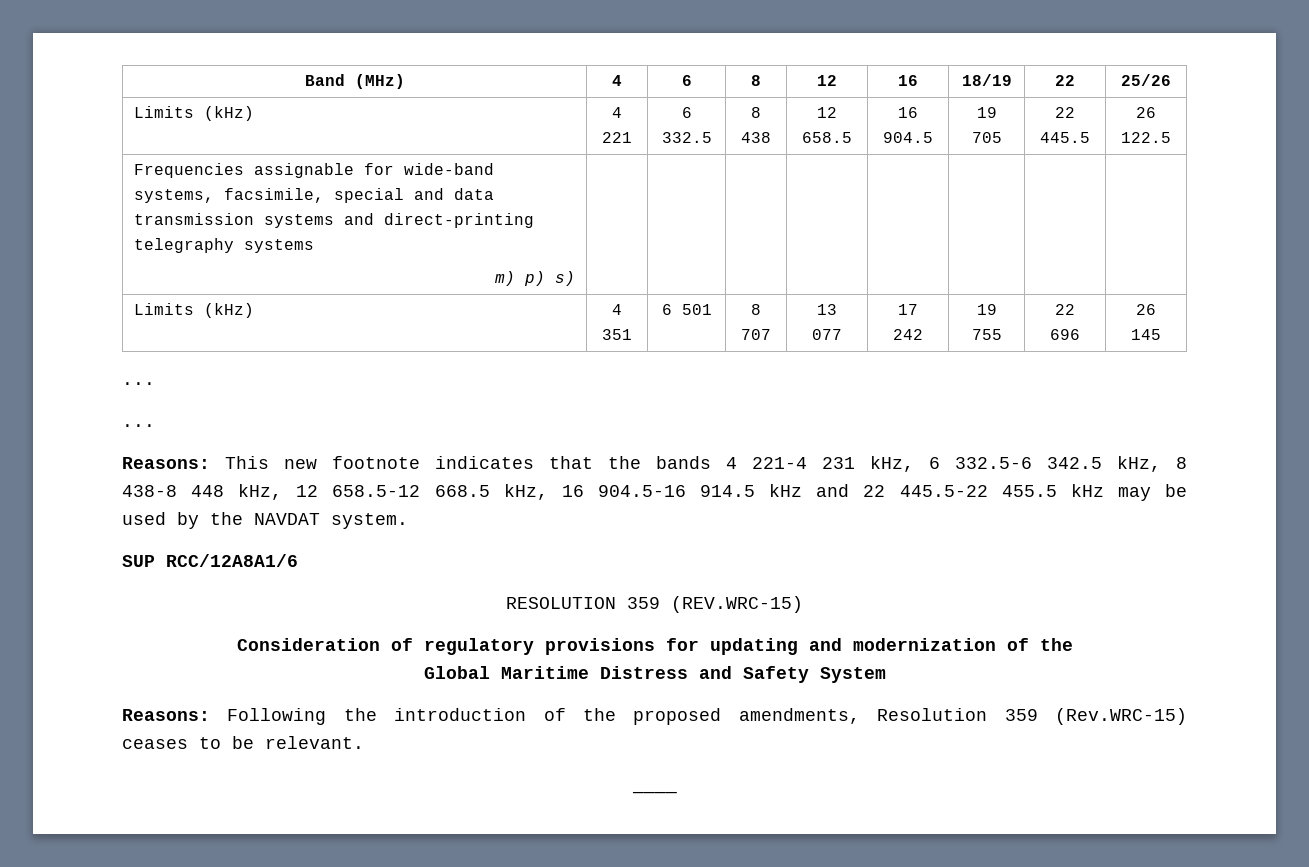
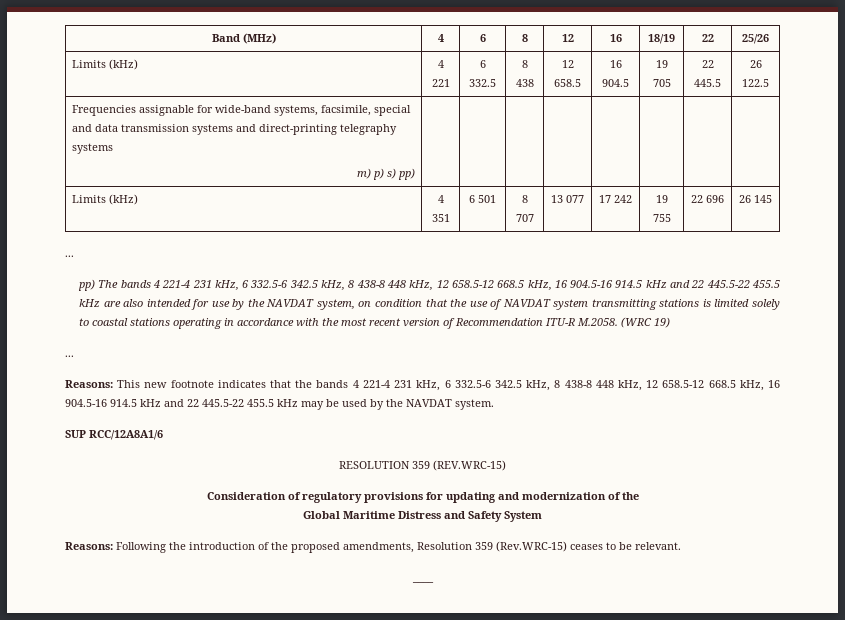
(576, 278) none -> [398,168,416,180] pp)
(155, 383) none -> [77,279,780,291] [78,299,780,310] [78,317,670,329] // pp) The bands 4 221-4 231 kHz, 6 332.5-6 342.5 kHz, 8 438-8 448 kHz, 12 658.5-12 668.5 kHz, 16 904.5-16 914.5 kHz and 22 445.5-22 455.5 kHz are also intended for use by the NAVDAT system, on condition that the use of NAVDAT system transmitting stations is limited solely to coastal stations operating in accordance with the most recent version of Recommendation ITU-R M.2058. (WRC 19)

